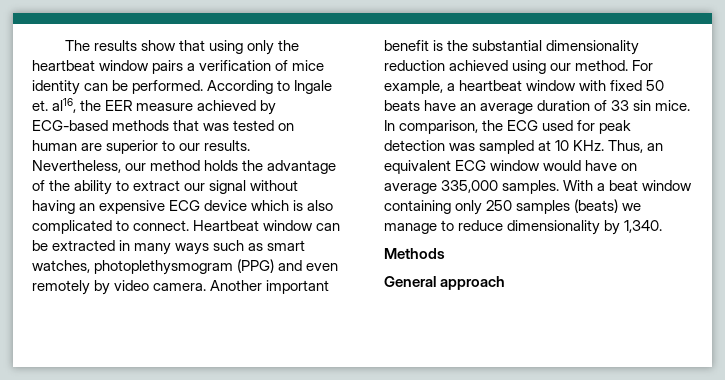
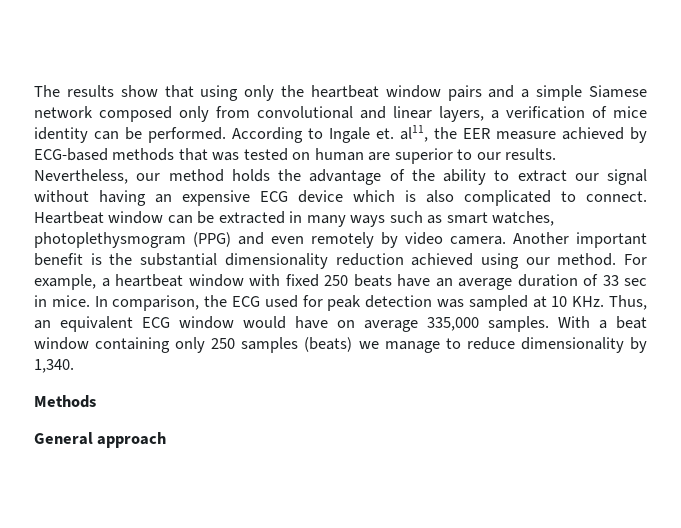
(184, 67) none -> [488,85,648,101] [34,106,484,122] and a simple Siamese network composed only from convolutional and linear layers,
[52,98,77,113] al16, -> [400,125,428,142] al11,
[646,80,665,91] 50 -> [324,275,348,286] 250
[633,100,652,111] sin -> [624,278,647,286] [34,295,47,307] sec in

